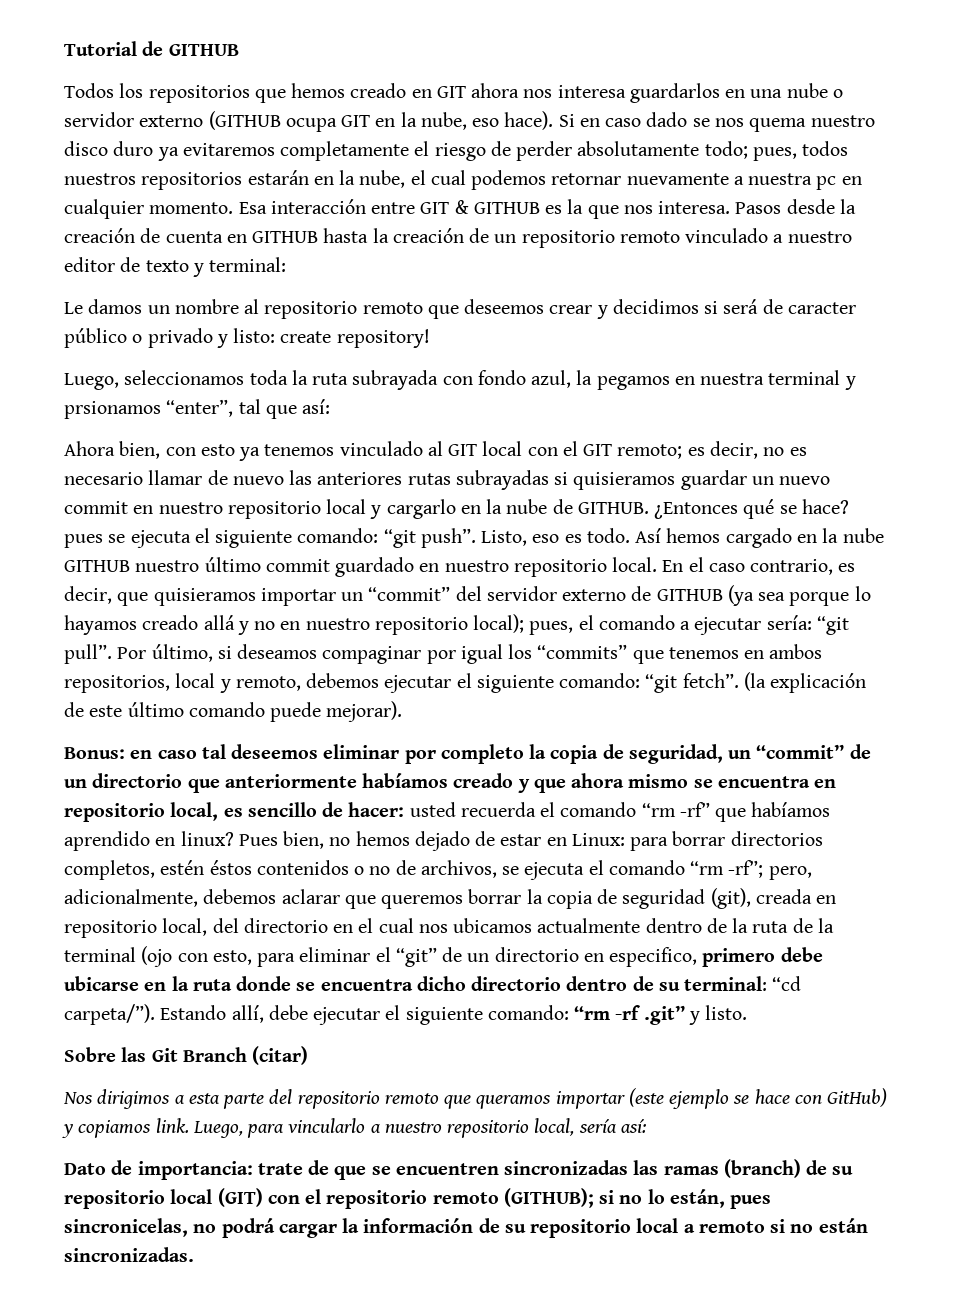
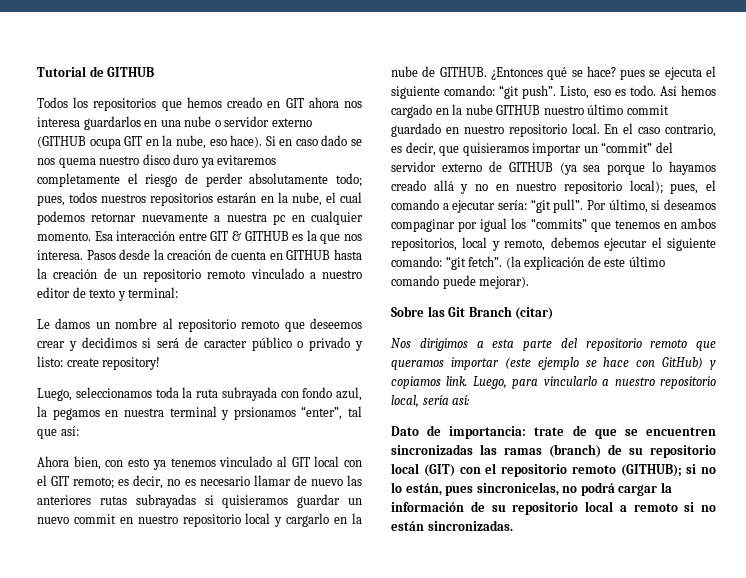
[64,744,871,764] [64,773,837,793] [64,802,831,822] [64,831,823,851] [64,860,812,880] [64,888,837,909] [64,918,834,938] [64,946,823,967] [64,976,802,991] [64,1004,748,1025] // Bonus: en caso tal deseemos eliminar por completo la copia de seguridad, un “commit” de un directorio que anteriormente habíamos creado y que ahora mismo se encuentra en repositorio local, es sencillo de hacer: usted recuerda el comando “rm -rf” que habíamos aprendido en linux? Pues bien, no hemos dejado de estar en Linux: para borrar directorios completos, estén éstos contenidos o no de archivos, se ejecuta el comando “rm -rf”; pero, adicionalmente, debemos aclarar que queremos borrar la copia de seguridad (git), creada en repositorio local, del directorio en el cual nos ubicamos actualmente dentro de la ruta de la terminal (ojo con esto, para eliminar el “git” de un directorio en especifico, primero debe ubicarse en la ruta donde se encuentra dicho directorio dentro de su terminal: “cd carpeta/”). Estando allí, debe ejecutar el siguiente comando: “rm -rf .git” y listo. -> (530, 282) none

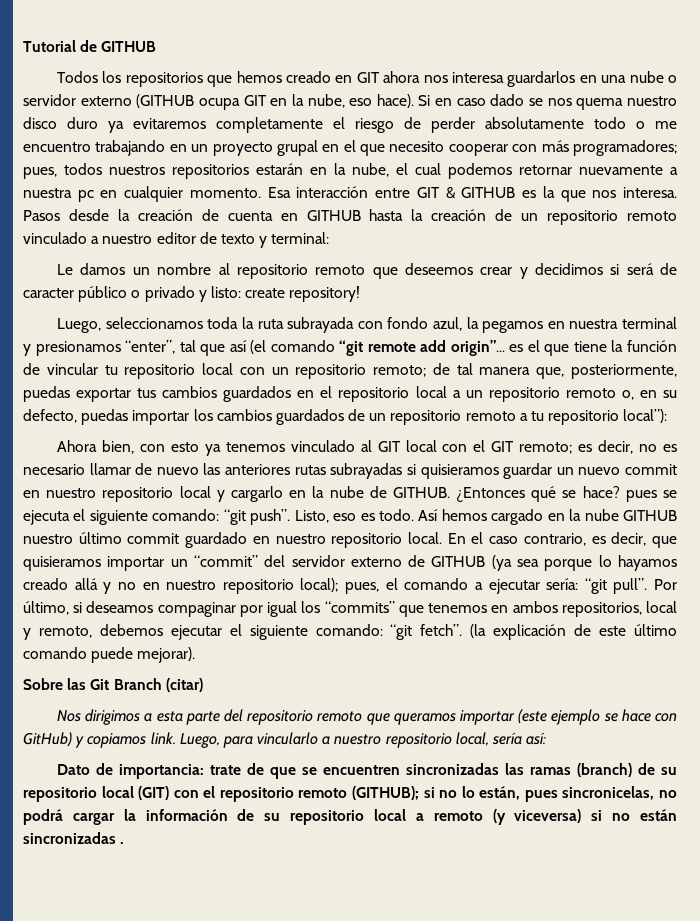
[336,173,362,187] todo; -> [594,117,677,129] [23,140,677,156] todo o me encuentro trabajando en un proyecto grupal en el que necesito cooperar con más programadores;
[233,407,296,420] prsionamos -> [35,341,121,356] presionamos
[60,426,79,436] así: -> [229,340,677,356] [23,363,677,379] [23,386,678,402] [23,409,668,425] así (el comando “git remote add origin”... es el que tiene la función de vincular tu repositorio local con un repositorio remoto; de tal manera que, posteriormente, puedas exportar tus cambios guardados en el repositorio local a un repositorio remoto o, en su defecto, puedas importar los cambios guardados de un repositorio remoto a tu repositorio local”):
(678, 507) none -> [492,809,582,825] (y viceversa)
[427,520,513,531] sincronizadas. -> [23,832,125,844] sincronizadas .

